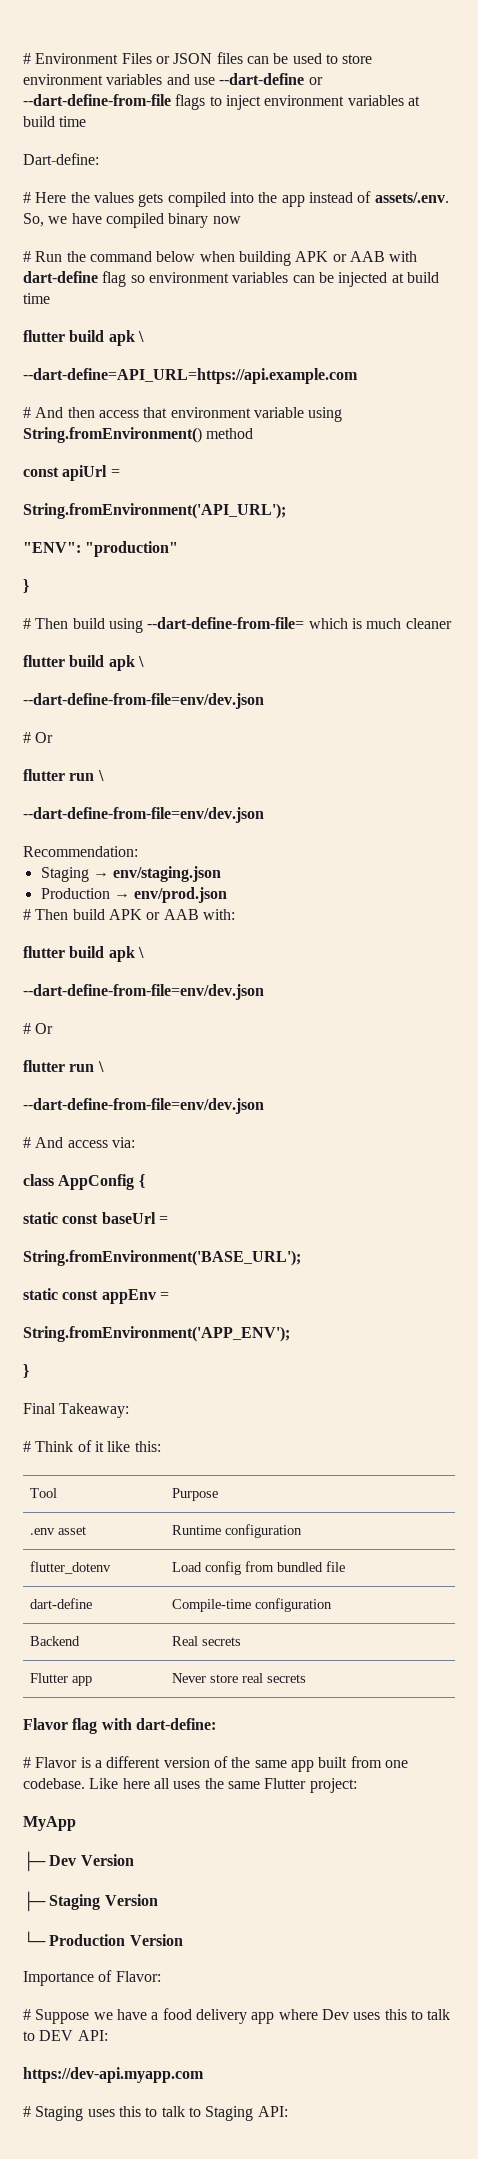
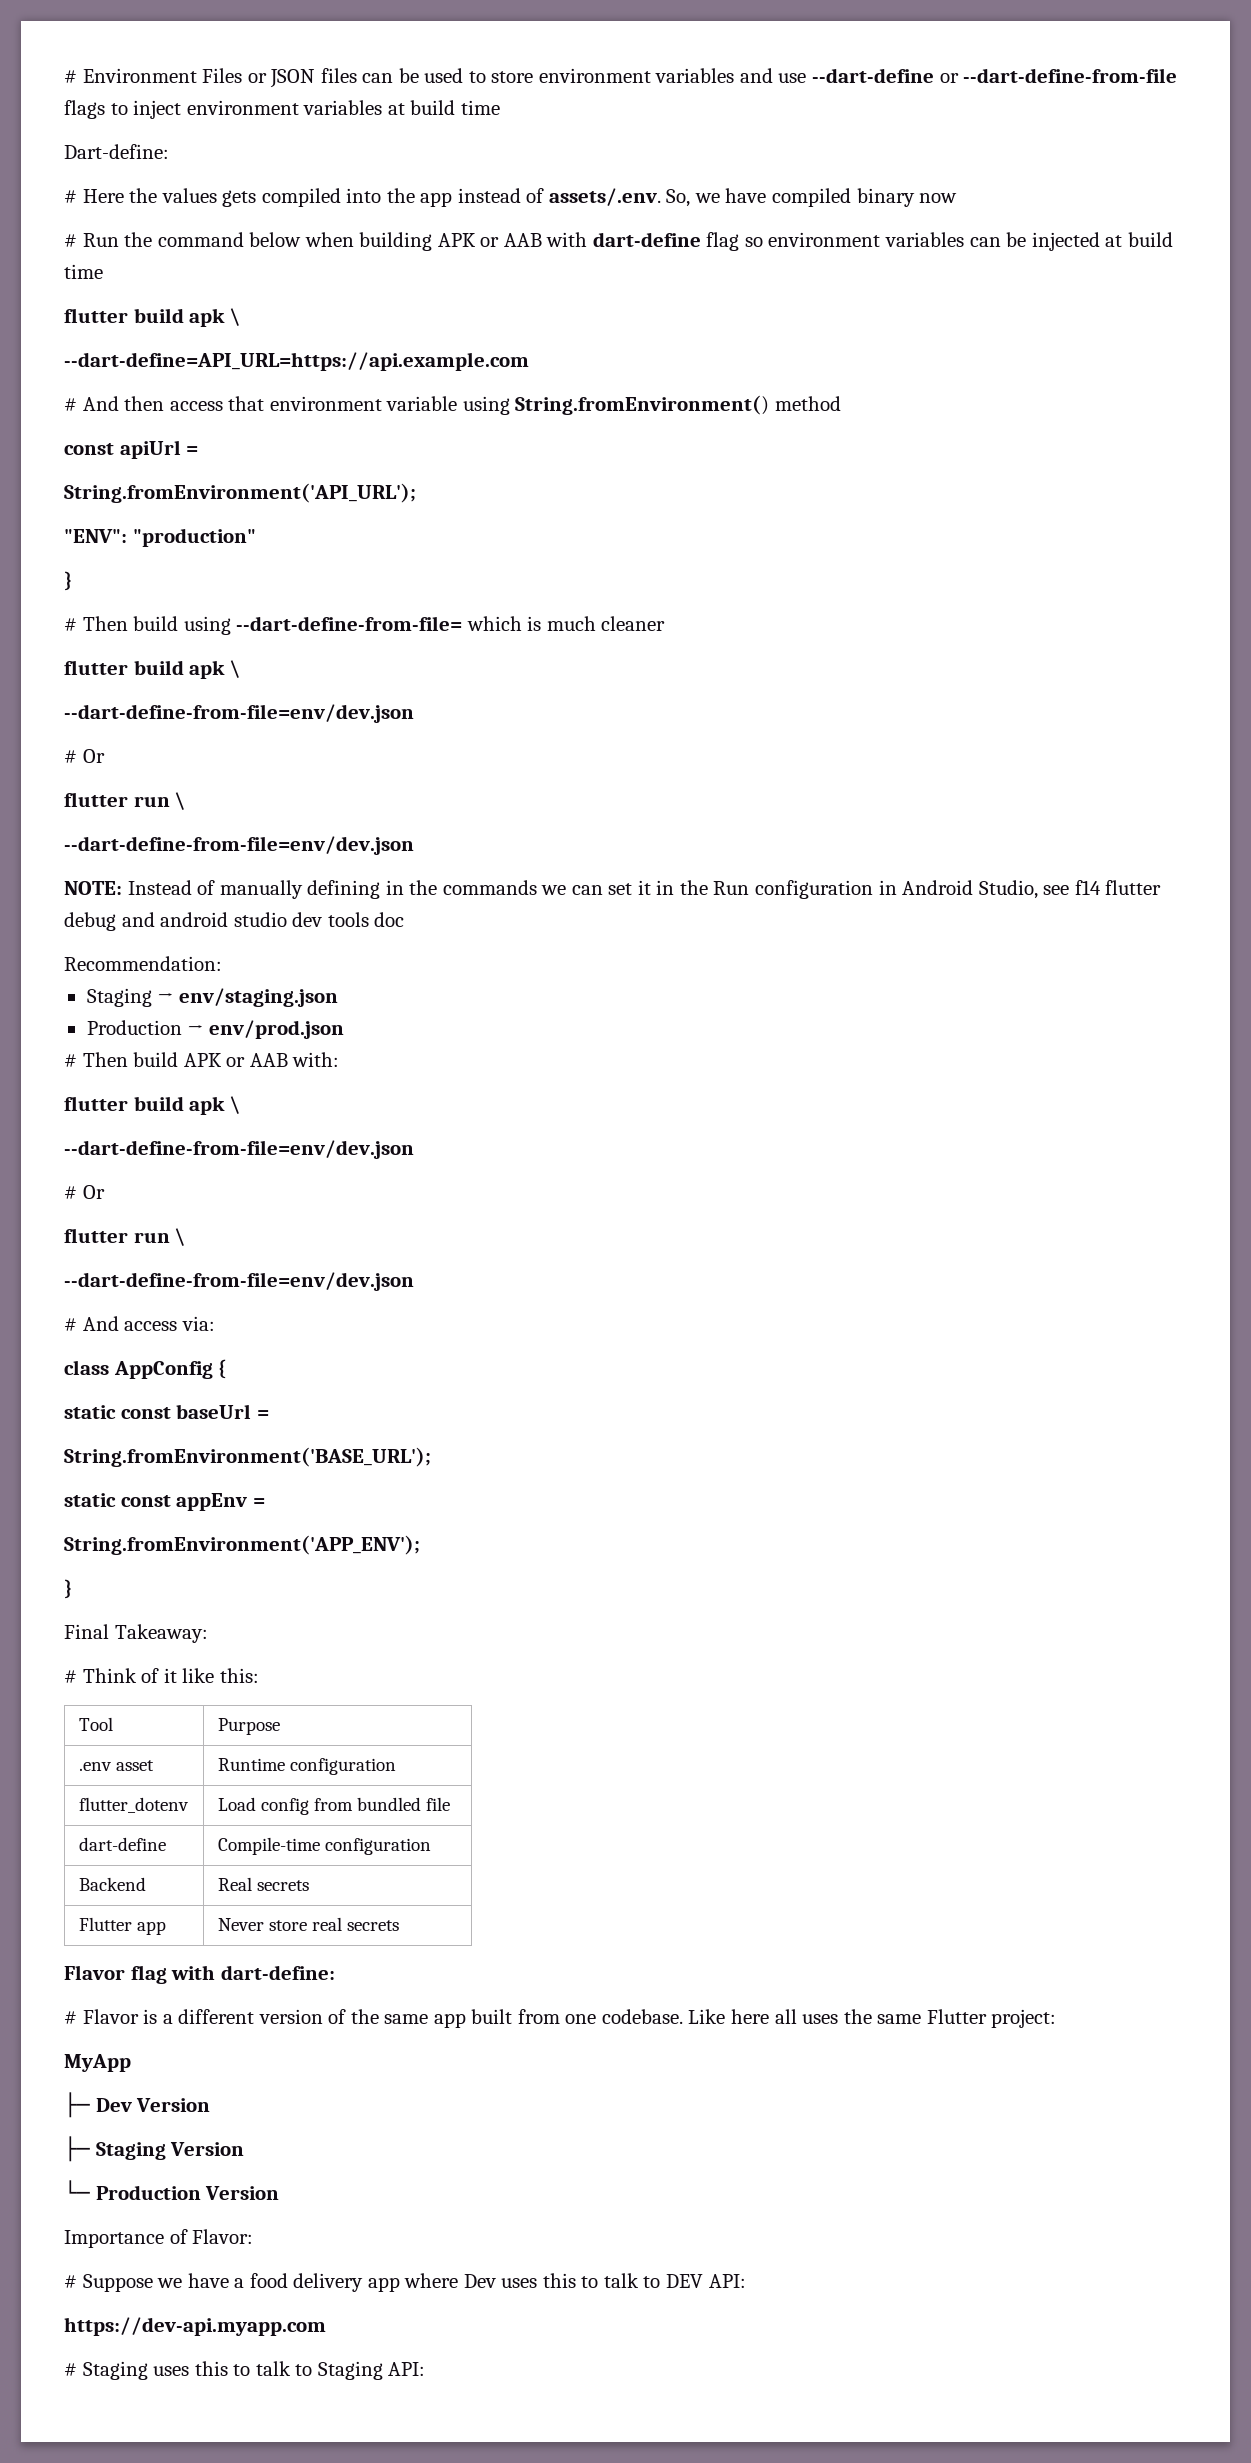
(264, 815) none -> [64,880,1162,899] [64,912,405,931] // NOTE: Instead of manually defining in the commands we can set it in the Run configuration in Android Studio, see f14 flutter debug and android studio dev tools doc

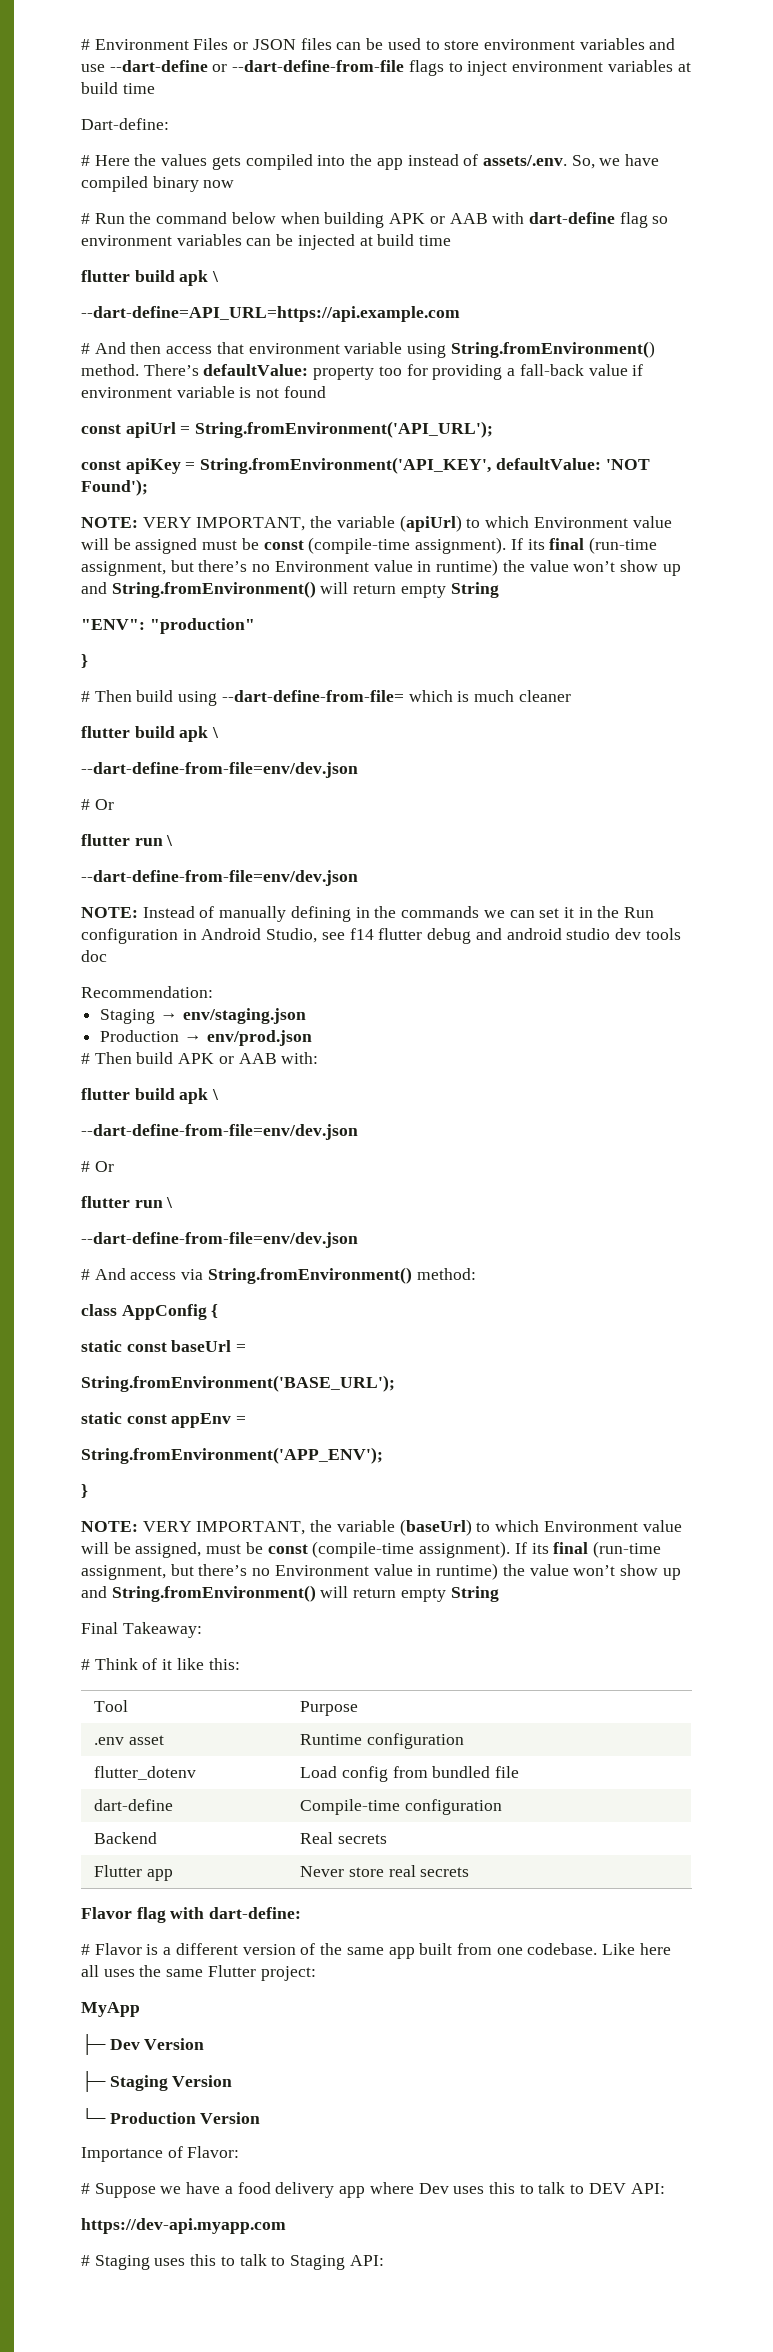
[774,396,841,411] [64,440,199,459] [64,483,416,503] method // const apiUrl = // String.fromEnvironment('API_URL'); -> [81,364,644,380] [81,386,326,398] [81,421,494,438] [81,457,650,474] [81,479,148,496] [81,515,672,532] [81,537,657,554] [81,559,681,576] [81,581,499,598] method. There’s defaultValue: property too for providing a fall-back value if environment variable is not found // const apiUrl = String.fromEnvironment('API_URL'); // const apiKey = String.fromEnvironment('API_KEY', defaultValue: 'NOT Found'); // NOTE: VERY IMPORTANT, the variable (apiUrl) to which Environment value will be assigned must be const (compile-time assignment). If its final (run-time assignment, but there’s no Environment value in runtime) the value won’t show up and String.fromEnvironment() will return empty String
[181,1316,215,1331] via: -> [181,1267,476,1284] via String.fromEnvironment() method:
(72, 1589) none -> [81,1519,682,1536] [81,1541,661,1558] [81,1563,681,1580] [81,1585,499,1602] // NOTE: VERY IMPORTANT, the variable (baseUrl) to which Environment value will be assigned, must be const (compile-time assignment). If its final (run-time assignment, but there’s no Environment value in runtime) the value won’t show up and String.fromEnvironment() will return empty String

